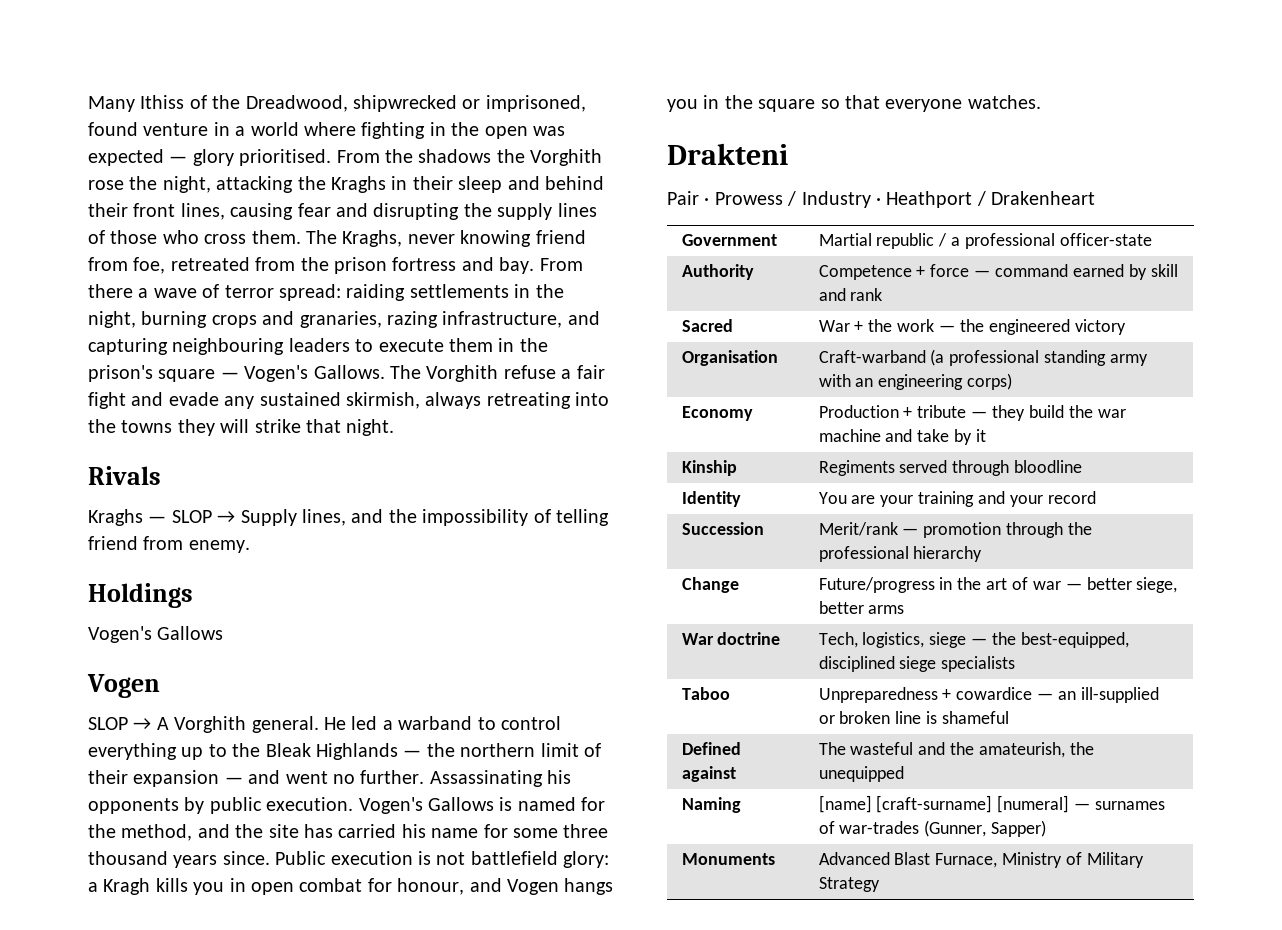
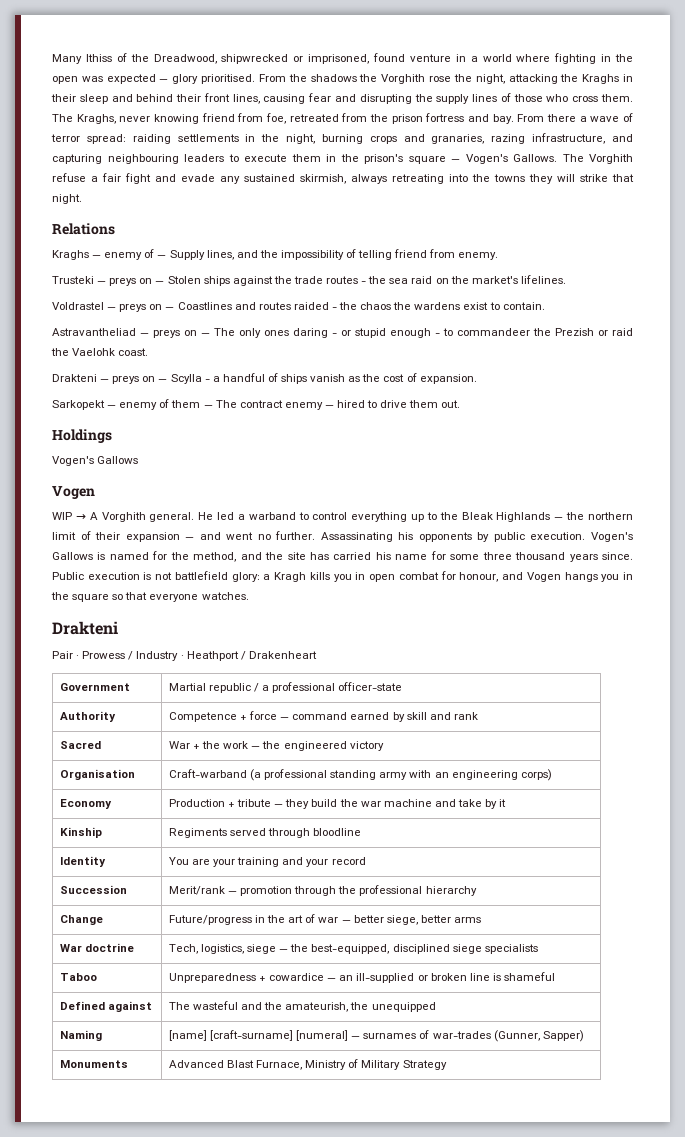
[88,466,161,485] Rivals -> [52,223,115,235] Relations
[171,510,236,523] SLOP → -> [104,249,167,260] enemy of —
(250, 546) none -> [52,275,566,286] [52,302,545,312] [52,328,633,338] [51,348,149,356] [52,373,477,384] [52,399,461,410] // Trusteki — preys on — Stolen ships against the trade routes - the sea raid on the market's lifelines. // Voldrastel — preys on — Coastlines and routes raided - the chaos the wardens exist to contain. // Astravantheliad — preys on — The only ones daring - or stupid enough - to commandeer the Prezish or raid the Vaelohk coast. // Drakteni — preys on — Scylla - a handful of ships vanish as the cost of expansion. // Sarkopekt — enemy of them — The contract enemy — hired to drive them out.
[88,717,128,730] SLOP -> [52,512,72,520] WIP

